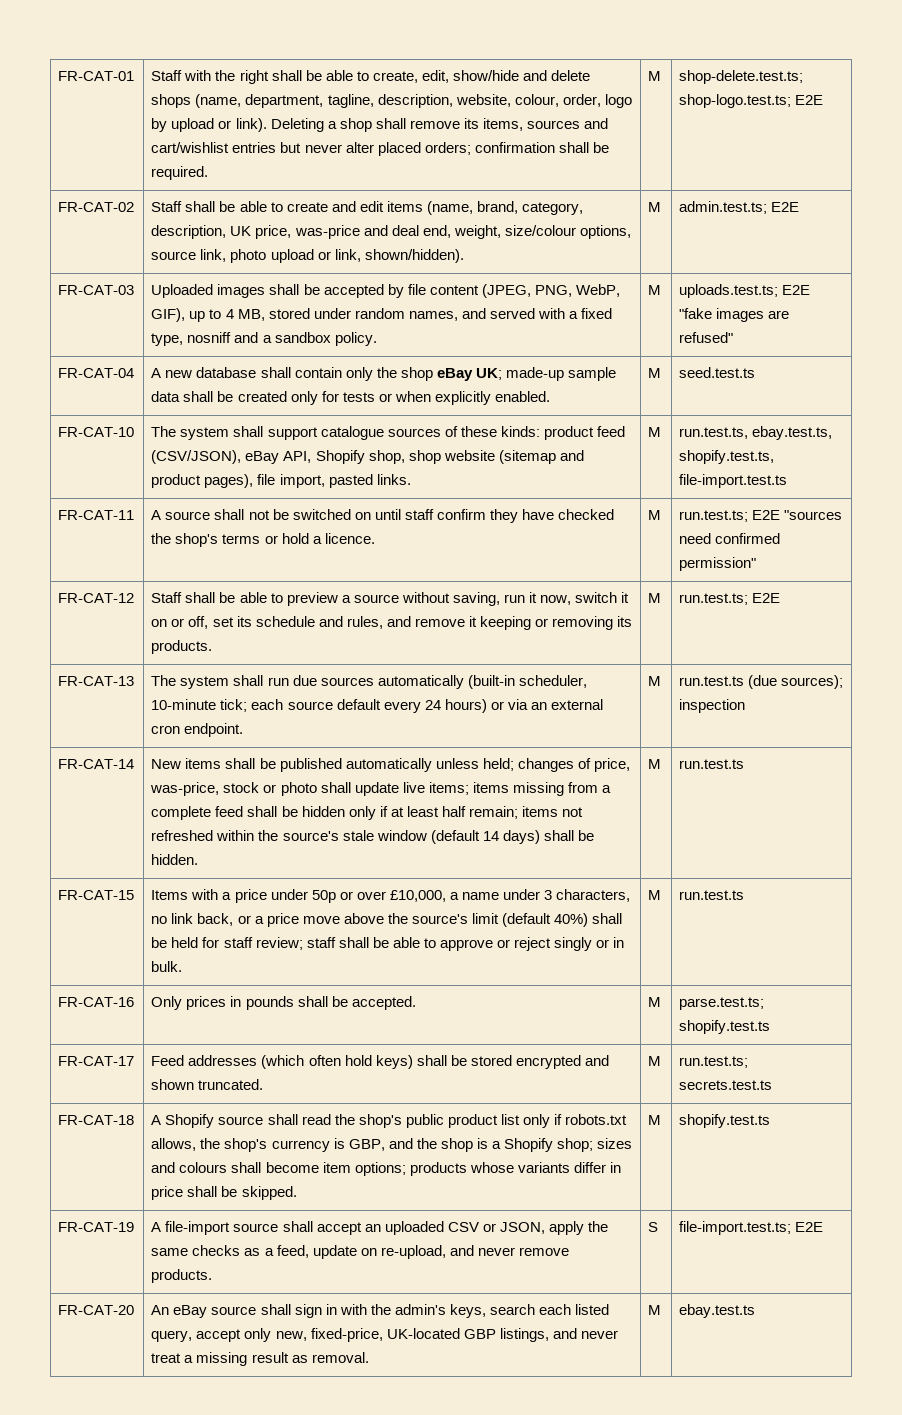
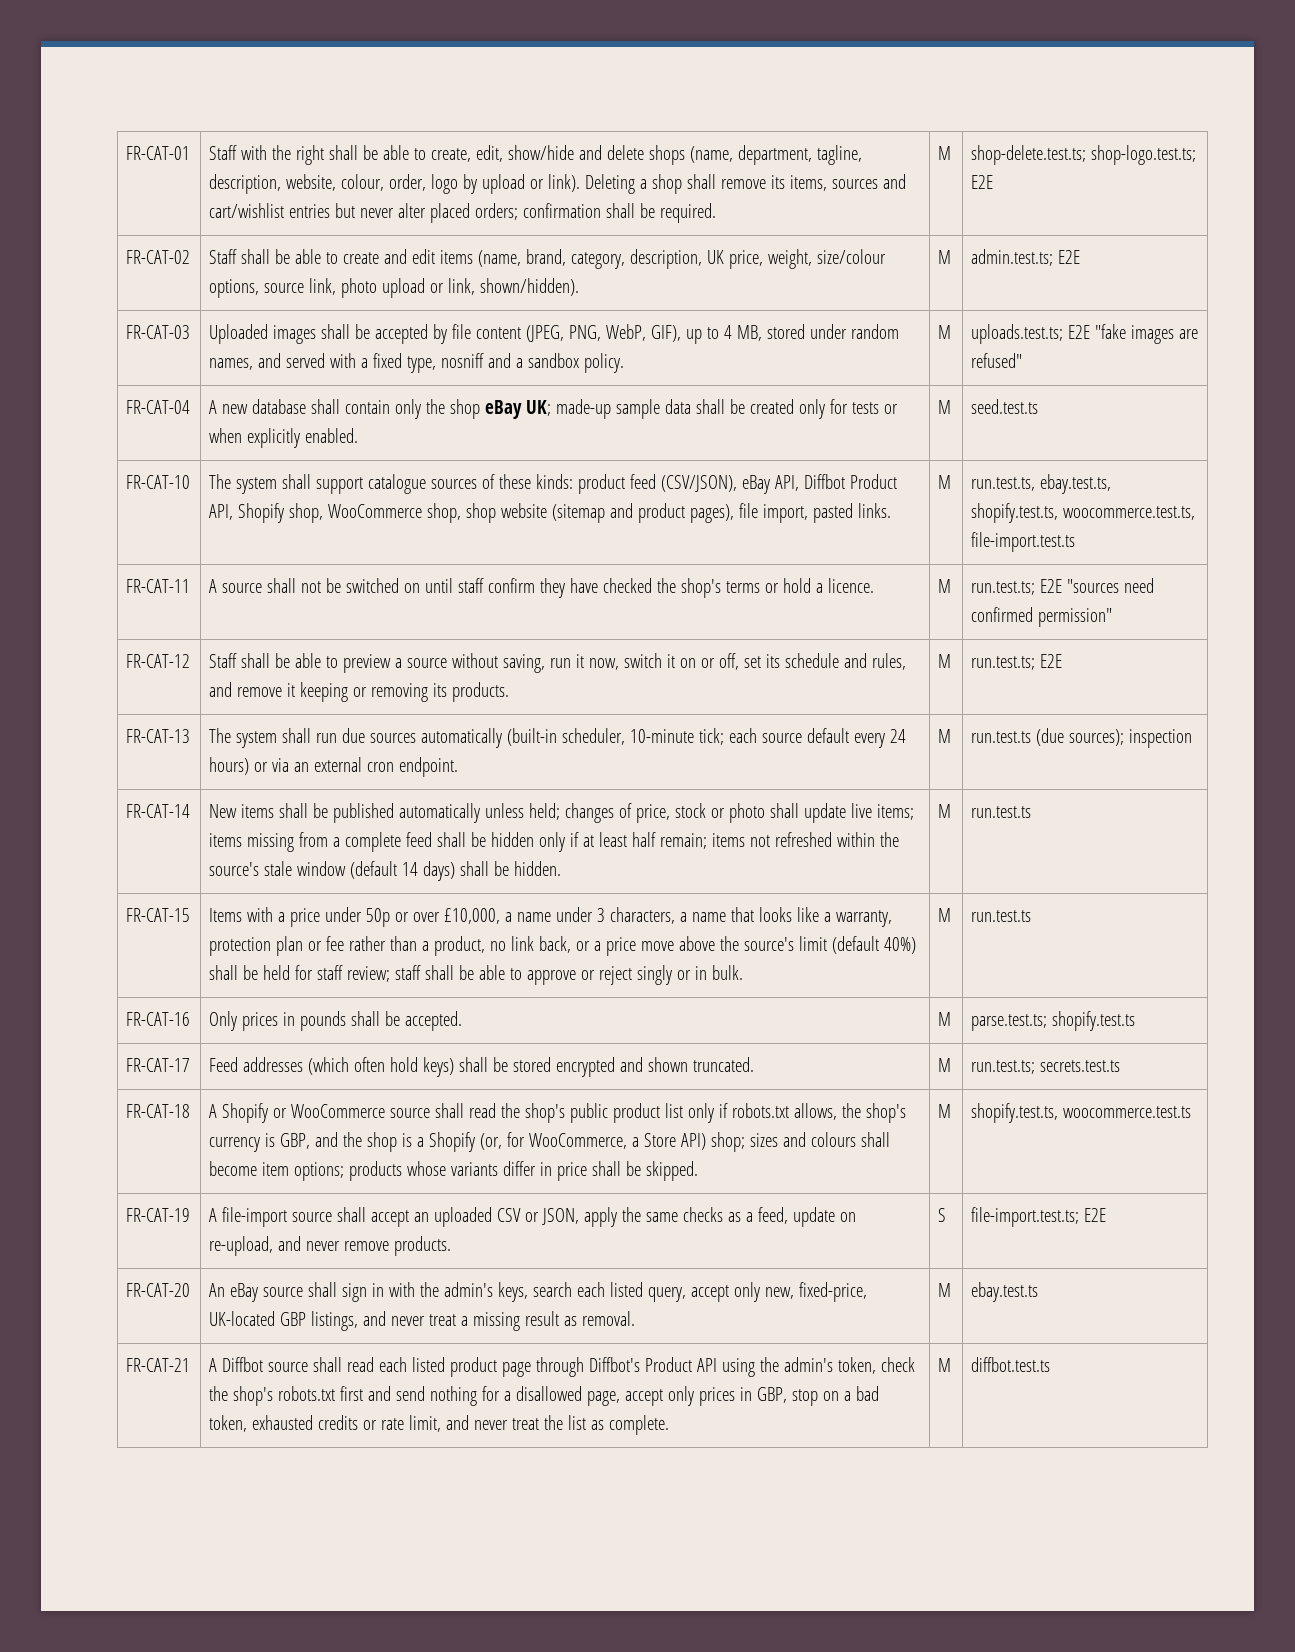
[294,225,451,239] was-price and deal end, -> (764, 259) none
[315,450,365,464] Shopify -> [804,474,898,489] [209,503,423,523] Diffbot Product API, Shopify shop, WooCommerce
(775, 457) none -> [1063,506,1196,520] woocommerce.test.ts,
[150,782,220,796] was-price, -> (671, 813) none
(631, 895) none -> [680,907,893,927] [209,936,486,956] a name that looks like a warranty, protection plan or fee rather than a product,
(215, 1121) none -> [273,1104,386,1118] or WooCommerce
(553, 1145) none -> [480,1132,707,1150] (or, for WooCommerce, a Store API)
[679,1114,771,1128] shopify.test.ts -> [971,1103,1192,1123] shopify.test.ts, woocommerce.test.ts
(756, 1311) none -> [126,1358,191,1372] [209,1357,916,1377] [209,1386,880,1406] [209,1415,670,1435] [938,1358,952,1372] [971,1357,1051,1372] // FR-CAT-21 | A Diffbot source shall read each listed product page through Diffbot's Product API using the admin's token, check the shop's robots.txt first and send nothing for a disallowed page, accept only prices in GBP, stop on a bad token, exhausted credits or rate limit, and never treat the list as complete. | M | diffbot.test.ts

